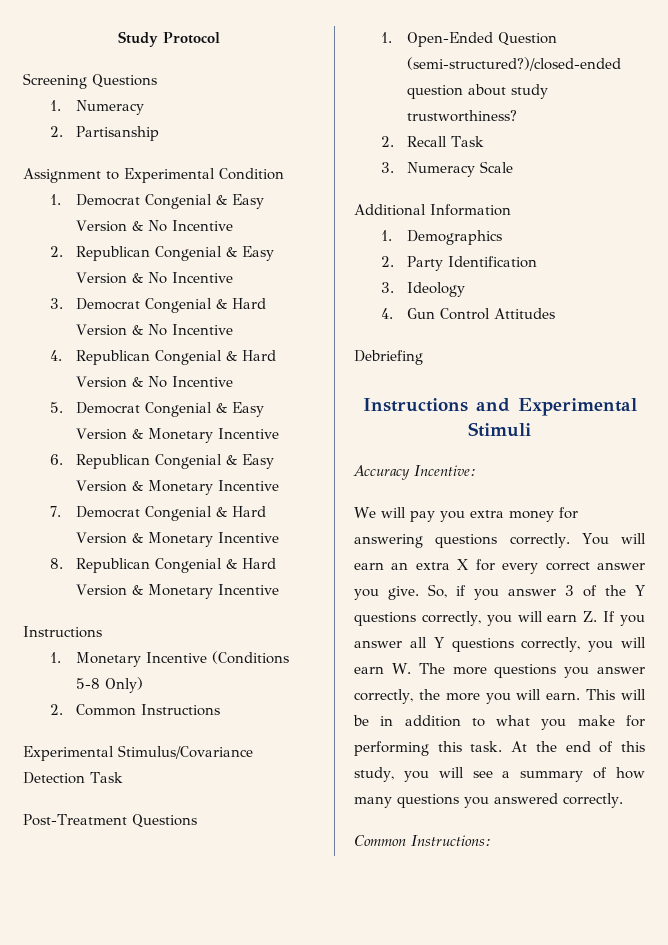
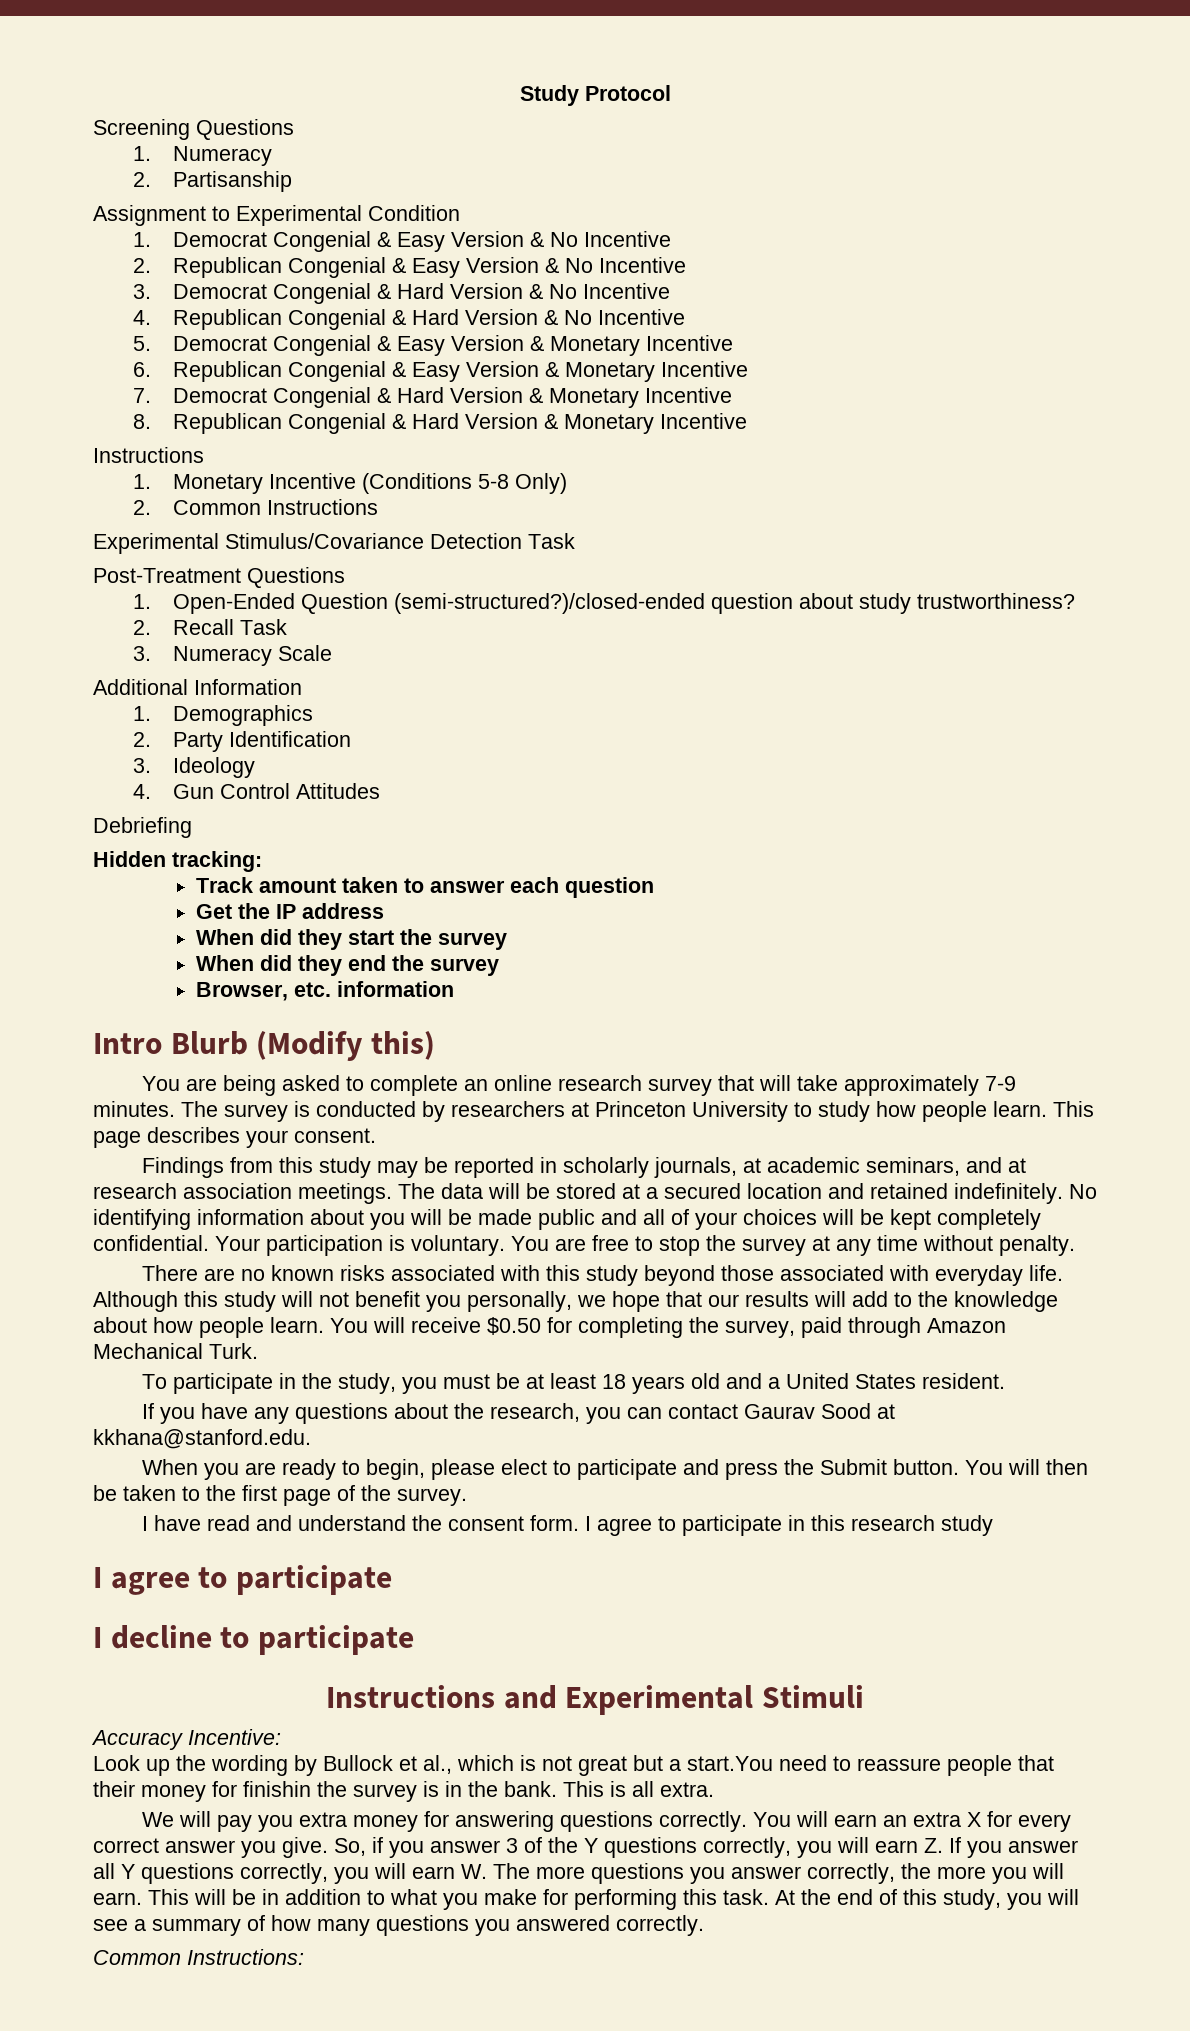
(423, 357) none -> [93,851,262,872] [196,877,655,898] [196,903,385,919] [196,929,508,950] [196,955,500,976] [196,981,455,1001] [93,1031,435,1061] [141,1075,1016,1096] [93,1101,1094,1122] [93,1127,376,1148] [141,1157,1026,1178] [93,1183,1097,1204] [93,1209,1041,1230] [93,1235,1075,1256] [141,1265,1063,1286] [93,1291,1058,1312] [93,1317,1006,1338] [93,1343,258,1359] [141,1373,1005,1394] [141,1403,895,1424] [93,1429,311,1449] [141,1459,1088,1480] [93,1485,467,1506] [141,1515,993,1536] [93,1565,392,1595] [93,1625,414,1655] // Hidden tracking: // Track amount taken to answer each question // Get the IP address // When did they start the survey // When did they end the survey // Browser, etc. information // Intro Blurb (Modify this) // You are being asked to complete an online research survey that will take approximately 7-9 minutes. The survey is conducted by researchers at Princeton University to study how people learn. This page describes your consent. // Findings from this study may be reported in scholarly journals, at academic seminars, and at research association meetings. The data will be stored at a secured location and retained indefinitely. No identifying information about you will be made public and all of your choices will be kept completely confidential. Your participation is voluntary. You are free to stop the survey at any time without penalty. // There are no known risks associated with this study beyond those associated with everyday life. Although this study will not benefit you personally, we hope that our results will add to the knowledge about how people learn. You will receive $0.50 for completing the survey, paid through Amazon Mechanical Turk. // To participate in the study, you must be at least 18 years old and a United States resident. // If you have any questions about the research, you can contact Gaurav Sood at kkhana@stanford.edu. // When you are ready to begin, please elect to participate and press the Submit button. You will then be taken to the first page of the survey. // I have read and understand the consent form. I agree to participate in this research study // I agree to participate // I decline to participate
(476, 470) none -> [93,1755,1054,1776] [93,1781,714,1802] // Look up the wording by Bullock et al., which is not great but a start.You need to reassure people that their money for finishin the survey is in the bank. This is all extra.

